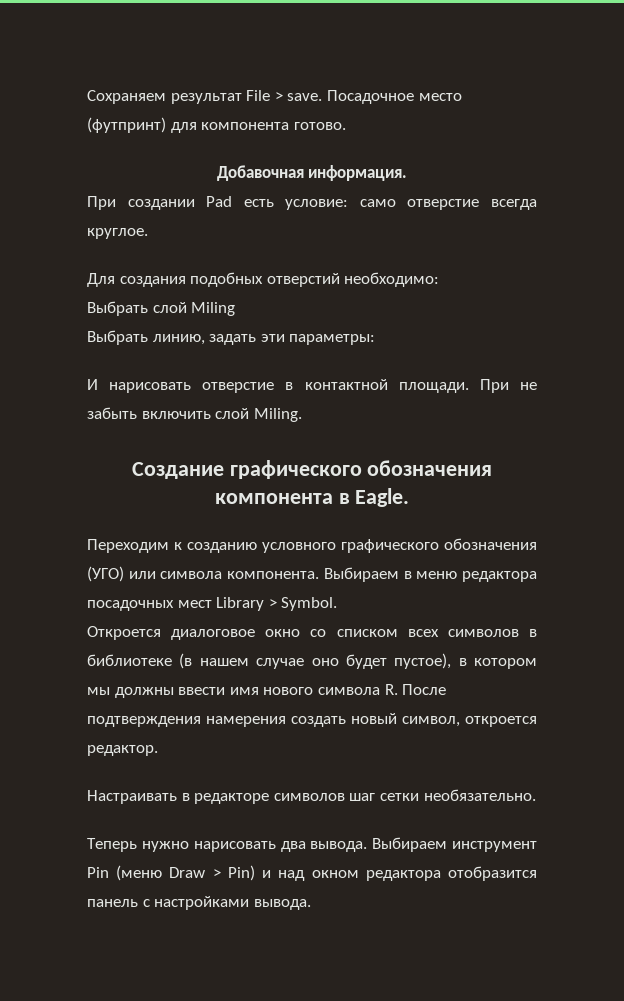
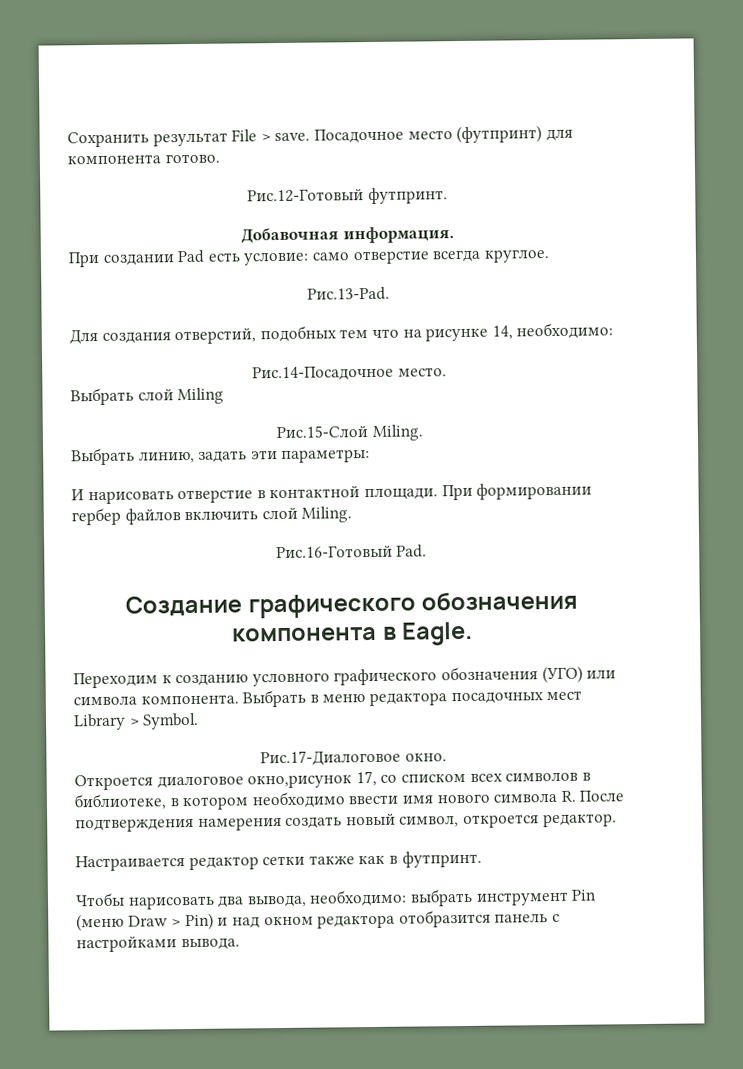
[87,90,166,104] Сохраняем -> [67,131,149,148] Сохранить
(346, 126) none -> [247,187,448,205] // Рис.12-Готовый футпринт.
(148, 233) none -> [307,286,390,301] // Рис.13-Pad.
[190,272,440,287] подобных отверстий необходимо: -> [174,322,614,345] [252,365,447,382] отверстий, подобных тем что на рисунке 14, необходимо: // Рис.14-Посадочное место.
(236, 309) none -> [276,424,423,441] // Рис.15-Слой Miling.
[520,382,537,390] [87,407,137,419] не забыть -> [476,482,593,500] [71,507,181,526] формировании гербер файлов
(302, 415) none -> [275,544,428,559] // Рис.16-Готовый Pad.
[323,567,399,582] Выбираем -> [242,689,307,708] Выбрать
(338, 604) none -> [260,749,447,767] // Рис.17-Диалоговое окно.
[265,629,301,637] окно -> [247,770,377,789] окно,рисунок 17,
[87,653,537,669] [87,687,174,698] библиотеке (в нашем случае оно будет пустое), в котором мы должны -> [74,791,345,811] библиотеке, в котором необходимо
[87,789,536,804] [87,837,448,852] Настраивать в редакторе символов шаг сетки необязательно. // Теперь нужно нарисовать два вывода. Выбираем -> [75,850,482,872] [75,888,473,910] Настраивается редактор сетки также как в футпринт. // Чтобы нарисовать два вывода, необходимо: выбрать

